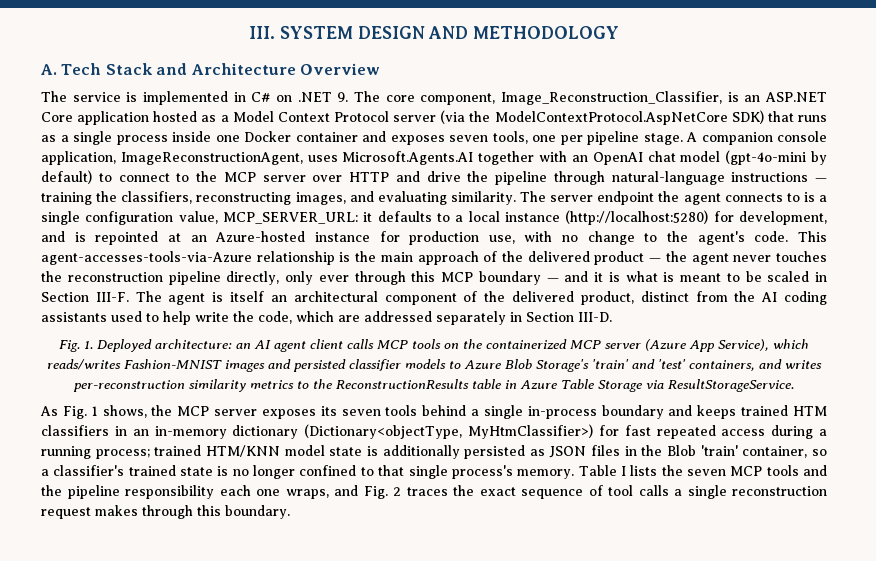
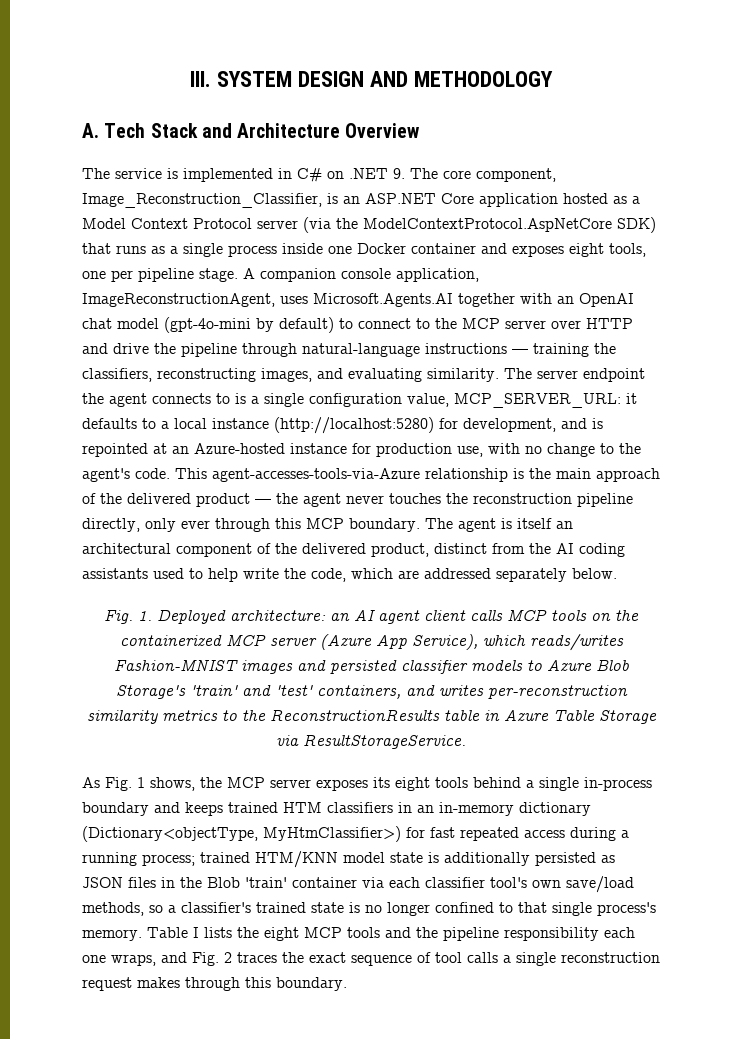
[449,135,488,142] seven -> [569,243,604,257] eight
[478,271,827,285] [41,292,129,302] boundary — and it is what is meant to be scaled in Section III-F. -> [349,518,420,532] boundary.
[510,312,612,322] in Section III-D. -> [572,568,617,579] below.
[341,409,381,416] seven -> [395,777,430,791] eight
[742,446,808,458] container, -> [292,876,634,893] [82,902,144,916] container via each classifier tool's own save/load methods,
[686,469,726,476] seven -> [264,927,299,941] eight

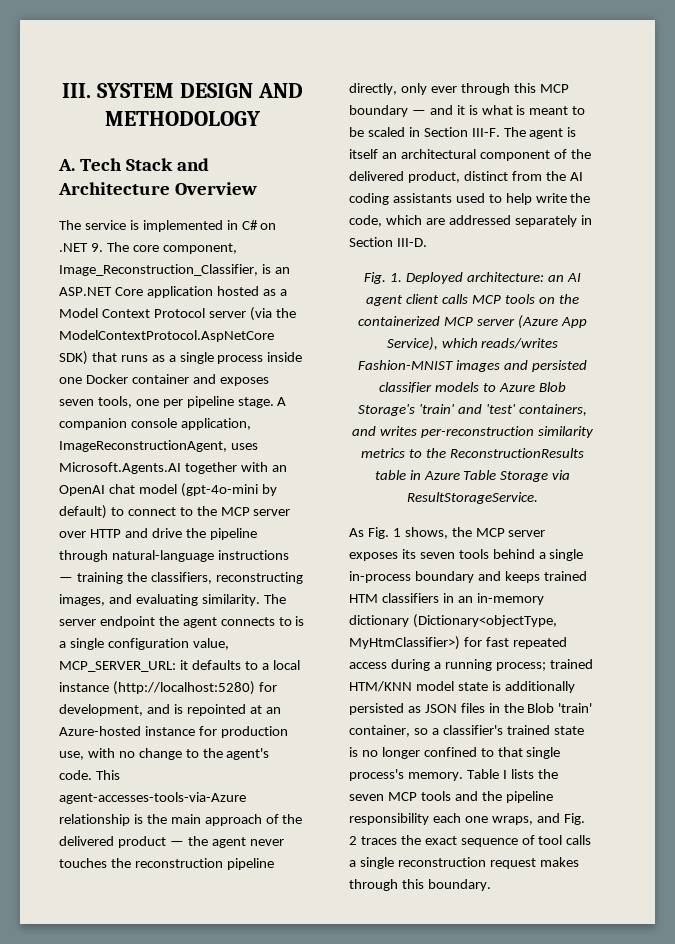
[569,243,604,257] eight -> [59,399,94,406] seven
[349,518,420,532] boundary. -> [349,105,586,117] [349,127,500,137] boundary — and it is what is meant to be scaled in Section III-F.
[572,568,617,579] below. -> [580,215,592,225] [349,237,427,247] in Section III-D.
[395,777,430,791] eight -> [419,552,455,559] seven
[292,876,634,893] [82,902,144,916] container via each classifier tool's own save/load methods, -> [349,725,410,737] container,
[264,927,299,941] eight -> [349,794,384,801] seven

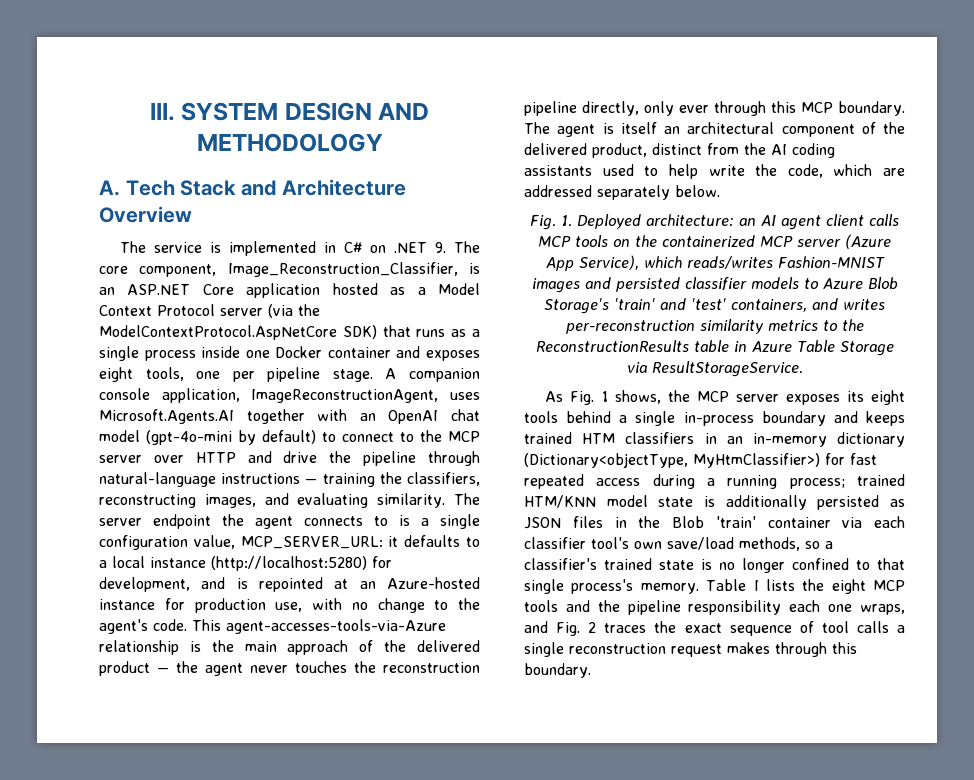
[59,399,94,406] seven -> [99,367,133,382] eight
[349,105,586,117] [349,127,500,137] boundary — and it is what is meant to be scaled in Section III-F. -> [838,101,905,116] boundary.
[580,215,592,225] [349,237,427,247] in Section III-D. -> [675,185,720,197] below.
[419,552,455,559] seven -> [871,390,905,405] eight
[349,725,410,737] container, -> [767,516,905,528] [524,537,800,551] container via each classifier tool's own save/load methods,
[349,794,384,801] seven -> [831,579,866,594] eight

